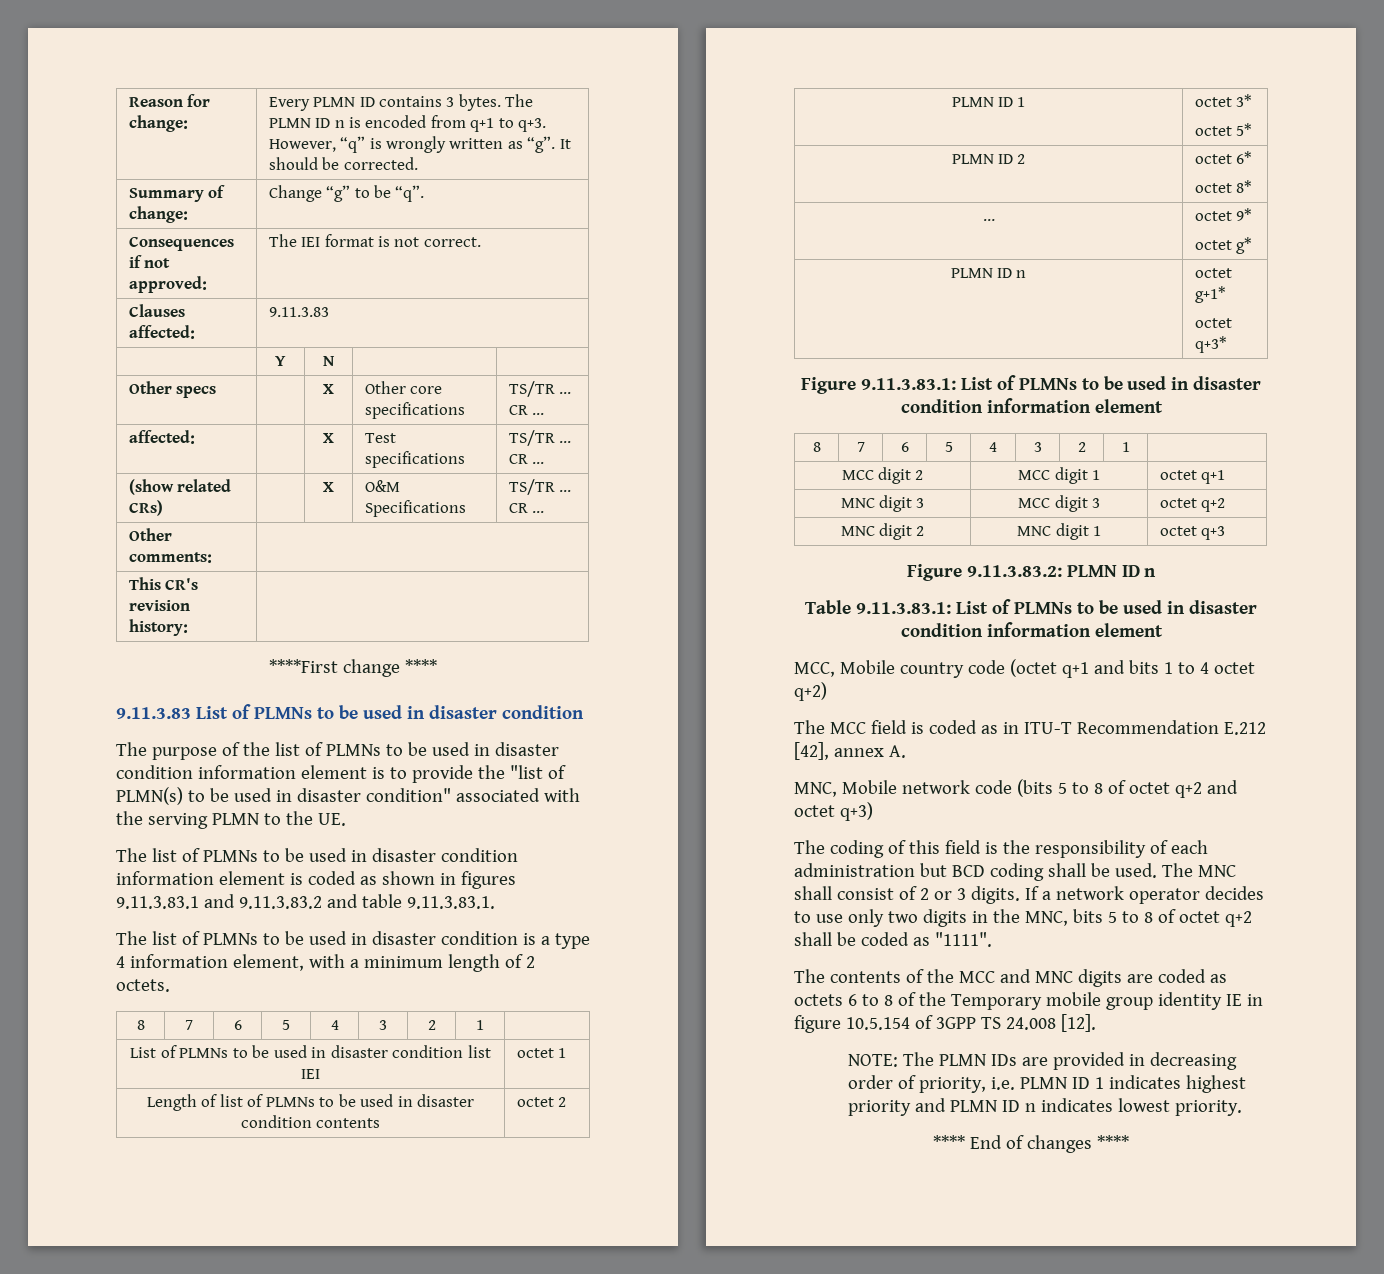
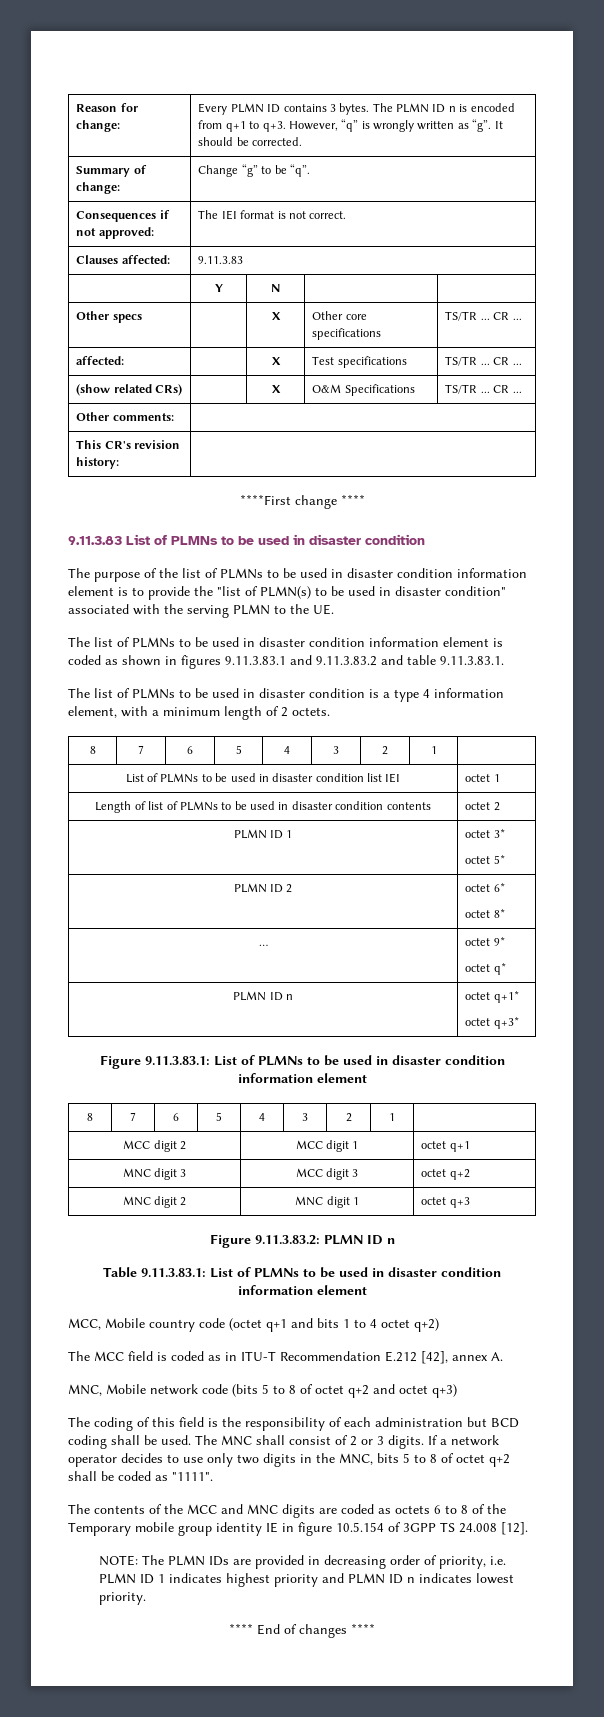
[1236,237,1253,254] g* -> [493,963,506,975] q*
[1194,286,1226,303] g+1* -> [493,991,519,1003] q+1*

